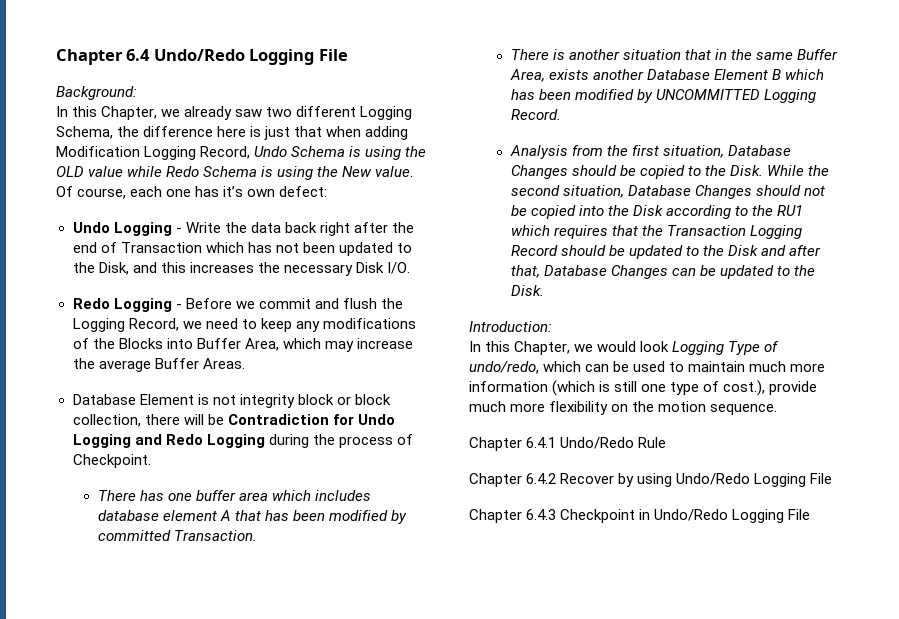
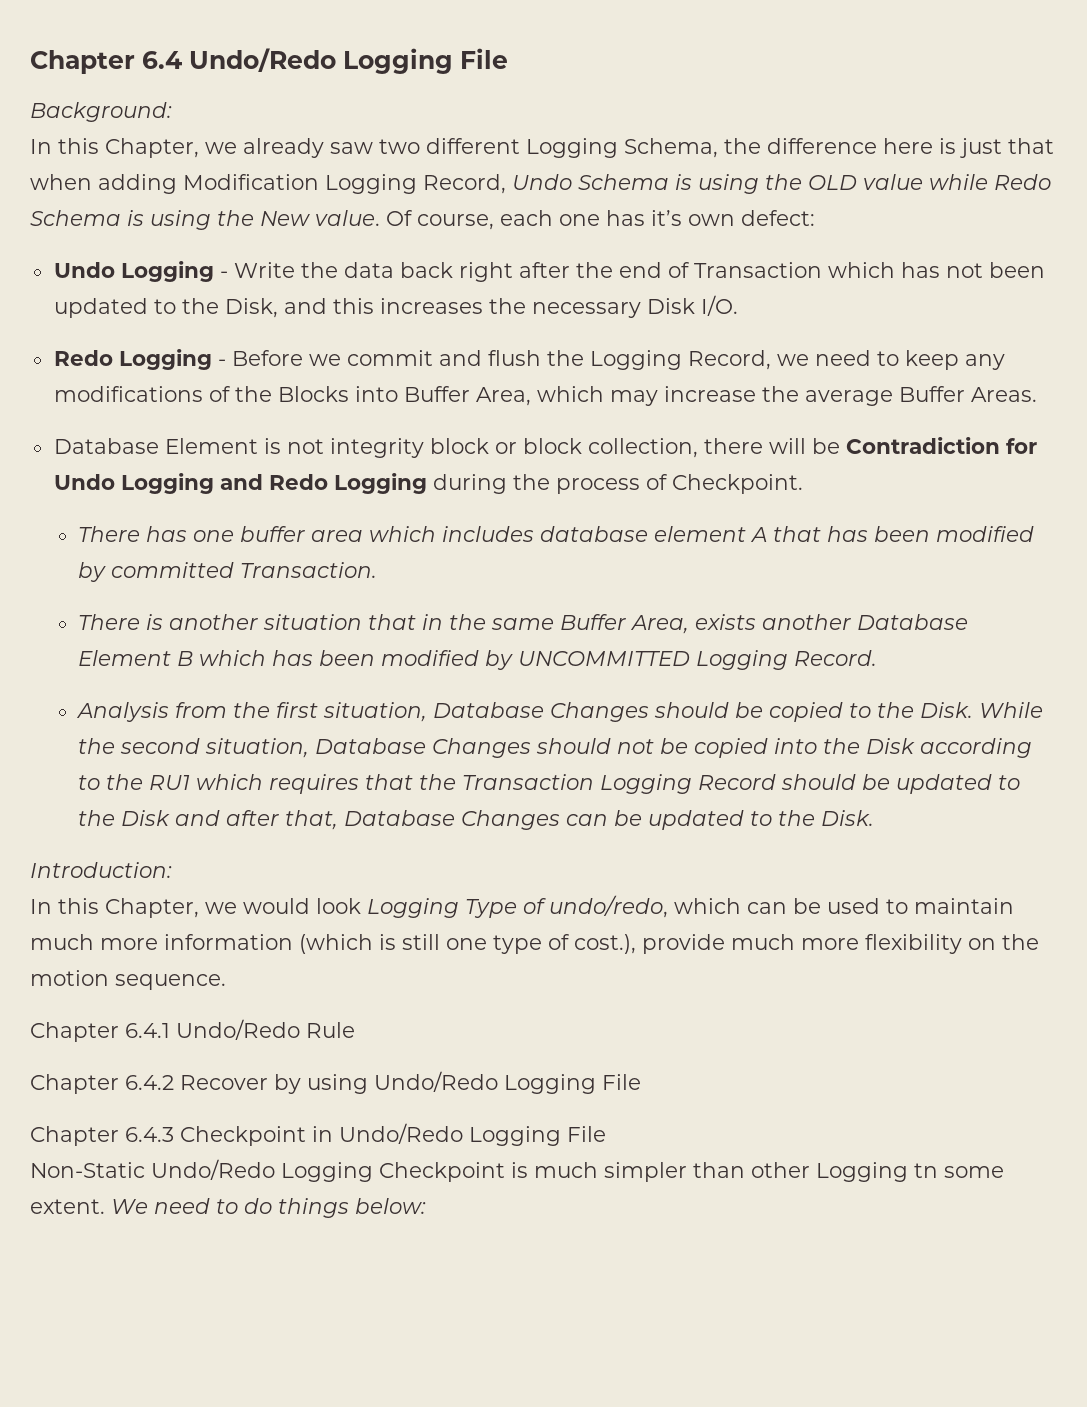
(811, 514) none -> [30,1159,1004,1182] [30,1198,426,1218] // Non-Static Undo/Redo Logging Checkpoint is much simpler than other Logging tn some extent. We need to do things below:

